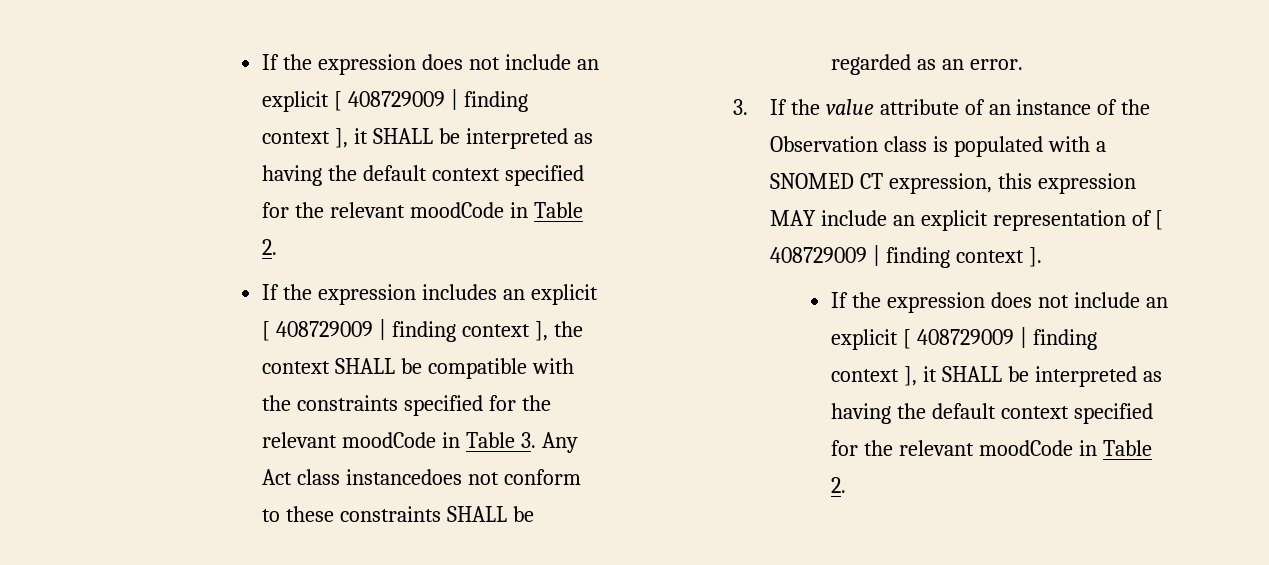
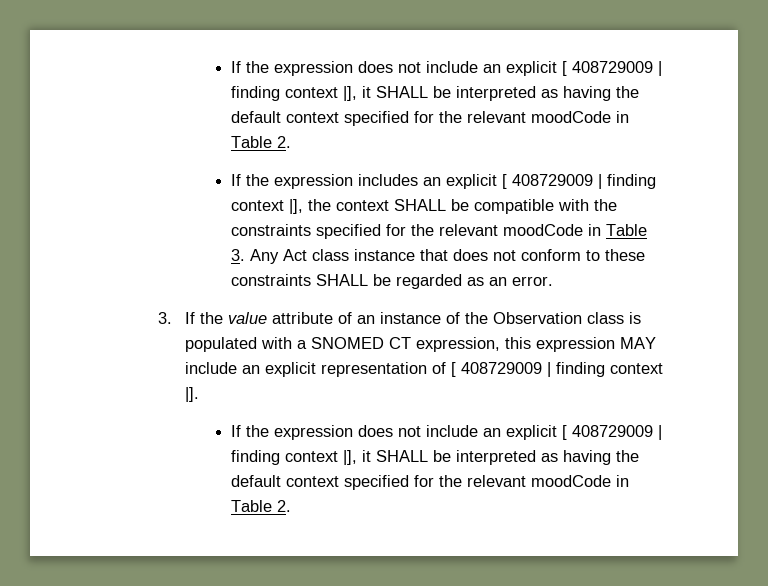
[334,128,348,148] ], -> [343,86,358,101] |],
[534,321,548,341] ], -> [289,199,304,214] |],
[345,469,462,485] instancedoes -> [354,249,489,261] instance that does
[1028,247,1042,267] ]. -> [185,387,200,402] |].
[903,366,917,386] ], -> [343,450,358,465] |],

